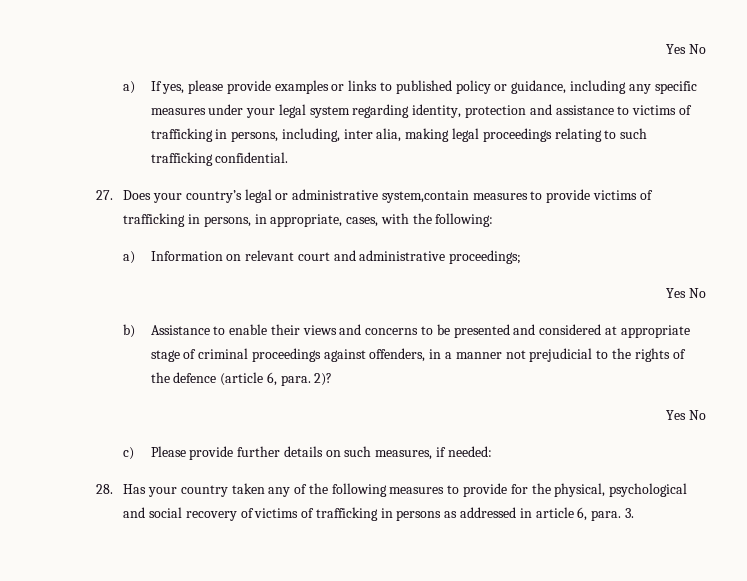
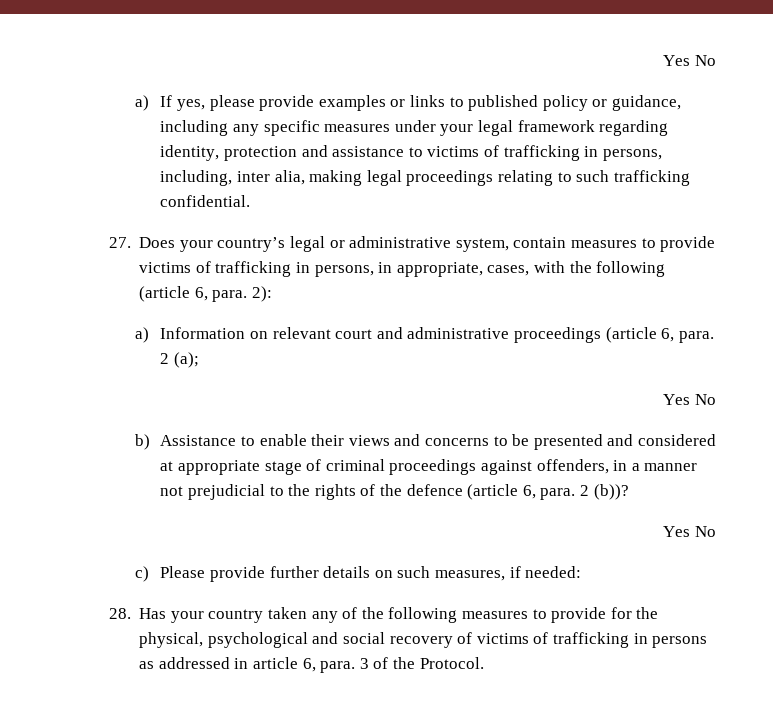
[309,106,350,118] system -> [517,120,595,132] framework
[381,190,469,203] system,contain -> [455,237,567,252] system, contain
[435,213,494,227] following: -> [596,261,666,277] [139,286,272,302] following (article 6, para. 2):
[449,250,522,264] proceedings; -> [513,327,714,343] [160,352,200,368] proceedings (article 6, para. 2 (a);
[314,373,333,386] 2)? -> [579,484,629,500] 2 (b))?
[624,508,634,518] 3. -> [359,657,484,669] 3 of the Protocol.

